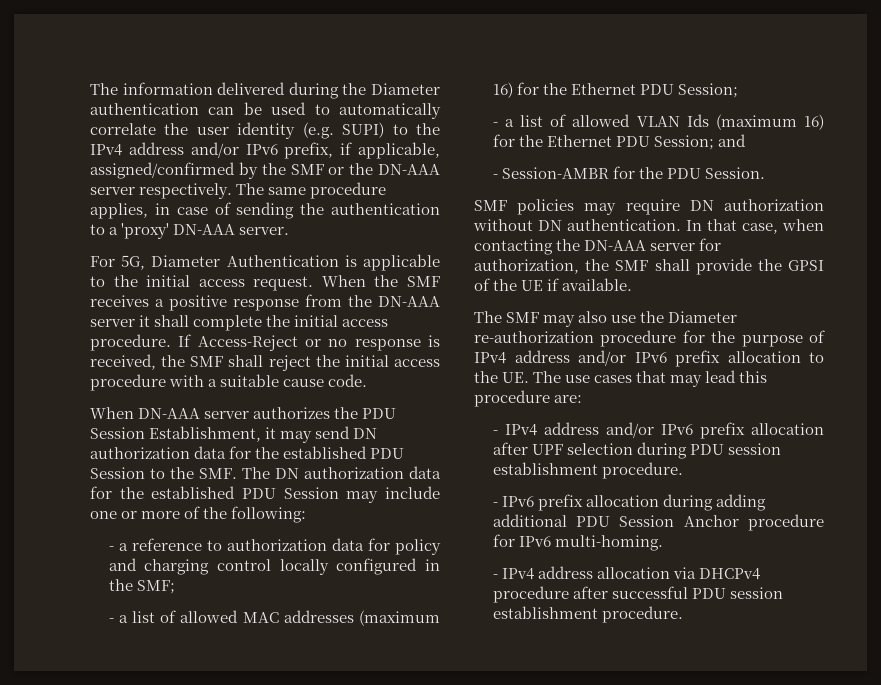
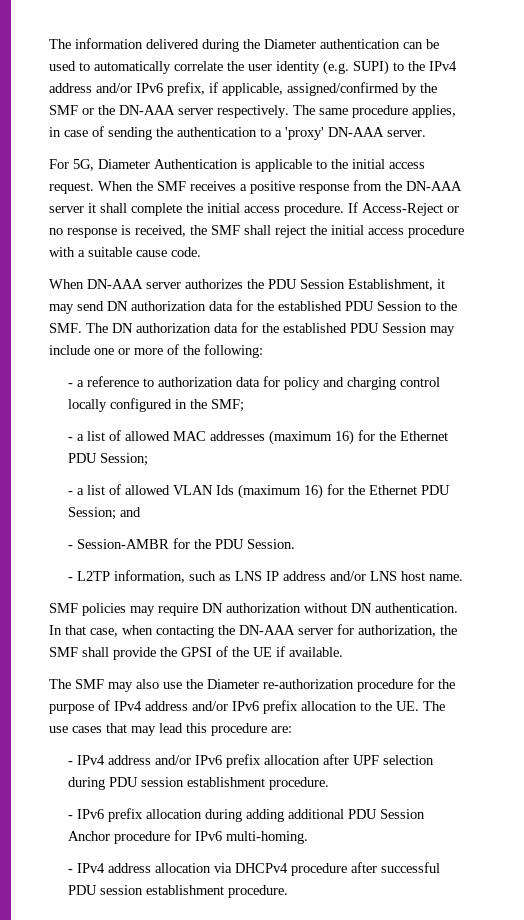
(766, 173) none -> [68,570,464,583] // - L2TP information, such as LNS IP address and/or LNS host name.

